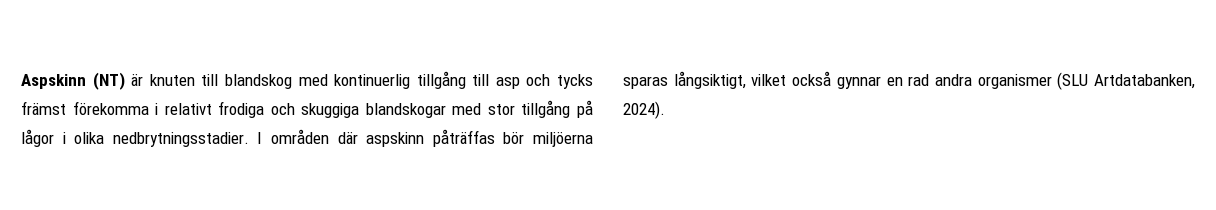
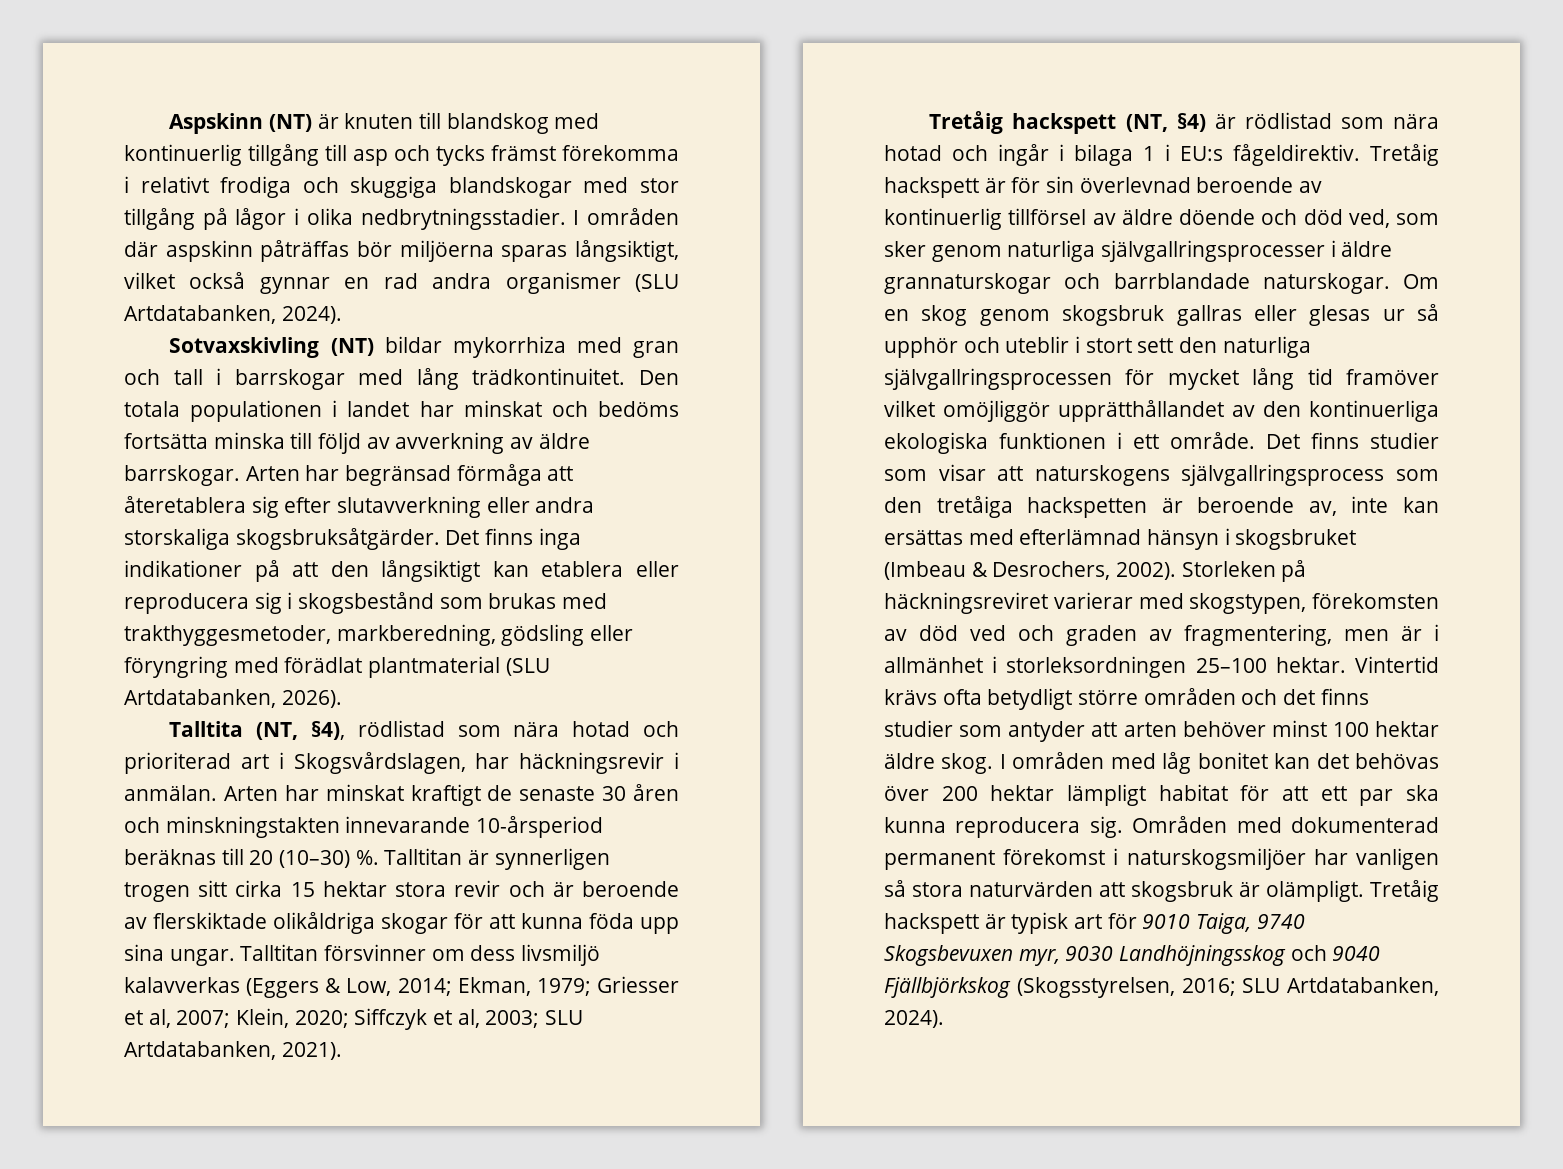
(665, 110) none -> [169,336,679,358] [124,368,679,390] [124,400,680,422] [124,432,590,454] [124,464,574,486] [124,496,595,518] [124,528,581,550] [124,560,679,582] [124,592,608,614] [124,624,634,646] [124,656,550,678] [124,689,342,708] [169,720,680,740] [124,752,679,774] [124,784,679,806] [124,816,604,838] [124,848,610,870] [124,880,679,902] [124,912,679,934] [124,944,601,966] [124,976,679,998] [124,1008,584,1030] [124,1041,342,1060] [929,111,1439,134] [884,144,1440,166] [884,176,1323,198] [884,208,1439,230] [884,240,1393,262] [884,273,1439,294] [884,304,1439,326] [884,336,1311,358] [884,368,1439,390] [884,400,1439,422] [884,432,1439,454] [884,464,1439,486] [884,496,1439,518] [884,528,1357,550] [884,560,1307,582] [884,592,1439,614] [884,624,1439,646] [884,656,1439,678] [884,688,1369,710] [884,720,1439,742] [884,752,1439,774] [884,784,1439,806] [884,816,1439,838] [884,848,1439,870] [884,880,1440,902] [884,912,1305,934] [884,945,1381,966] [884,977,1439,998] [884,1010,944,1028] // Sotvaxskivling (NT) bildar mykorrhiza med gran och tall i barrskogar med lång trädkontinuitet. Den totala populationen i landet har minskat och bedöms fortsätta minska till följd av avverkning av äldre barrskogar. Arten har begränsad förmåga att återetablera sig efter slutavverkning eller andra storskaliga skogsbruksåtgärder. Det finns inga indikationer på att den långsiktigt kan etablera eller reproducera sig i skogsbestånd som brukas med trakthyggesmetoder, markberedning, gödsling eller föryngring med förädlat plantmaterial (SLU Artdatabanken, 2026). // Talltita (NT, §4), rödlistad som nära hotad och prioriterad art i Skogsvårdslagen, har häckningsrevir i anmälan. Arten har minskat kraftigt de senaste 30 åren och minskningstakten innevarande 10-årsperiod beräknas till 20 (10–30) %. Talltitan är synnerligen trogen sitt cirka 15 hektar stora revir och är beroende av flerskiktade olikåldriga skogar för att kunna föda upp sina ungar. Talltitan försvinner om dess livsmiljö kalavverkas (Eggers & Low, 2014; Ekman, 1979; Griesser et al, 2007; Klein, 2020; Siffczyk et al, 2003; SLU Artdatabanken, 2021). // Tretåig hackspett (NT, §4) är rödlistad som nära hotad och ingår i bilaga 1 i EU:s fågeldirektiv. Tretåig hackspett är för sin överlevnad beroende av kontinuerlig tillförsel av äldre döende och död ved, som sker genom naturliga självgallringsprocesser i äldre grannaturskogar och barrblandade naturskogar. Om en skog genom skogsbruk gallras eller glesas ur så upphör och uteblir i stort sett den naturliga självgallringsprocessen för mycket lång tid framöver vilket omöjliggör upprätthållandet av den kontinuerliga ekologiska funktionen i ett område. Det finns studier som visar att naturskogens självgallringsprocess som den tretåiga hackspetten är beroende av, inte kan ersättas med efterlämnad hänsyn i skogsbruket (Imbeau & Desrochers, 2002). Storleken på häckningsreviret varierar med skogstypen, förekomsten av död ved och graden av fragmentering, men är i allmänhet i storleksordningen 25–100 hektar. Vintertid krävs ofta betydligt större områden och det finns studier som antyder att arten behöver minst 100 hektar äldre skog. I områden med låg bonitet kan det behövas över 200 hektar lämpligt habitat för att ett par ska kunna reproducera sig. Områden med dokumenterad permanent förekomst i naturskogsmiljöer har vanligen så stora naturvärden att skogsbruk är olämpligt. Tretåig hackspett är typisk art för 9010 Taiga, 9740 Skogsbevuxen myr, 9030 Landhöjningsskog och 9040 Fjällbjörkskog (Skogsstyrelsen, 2016; SLU Artdatabanken, 2024).

